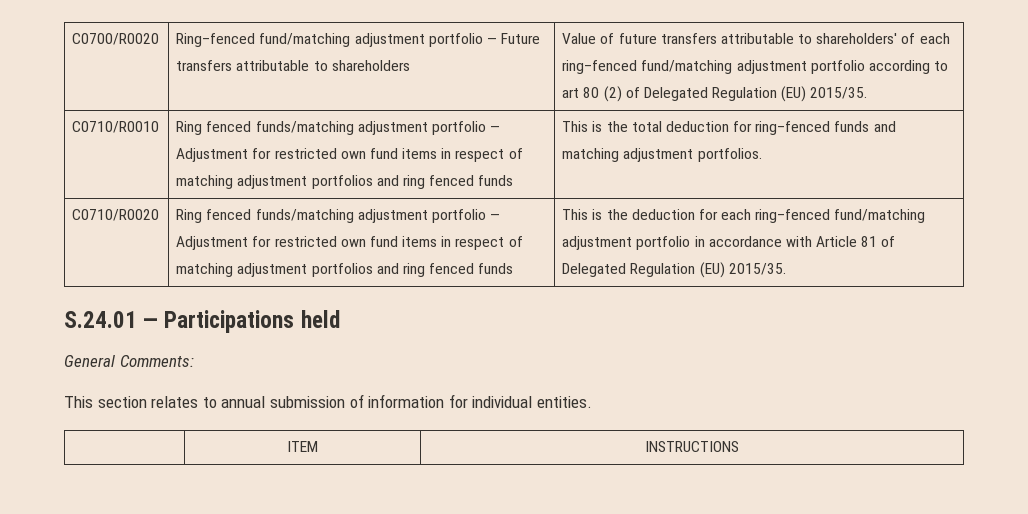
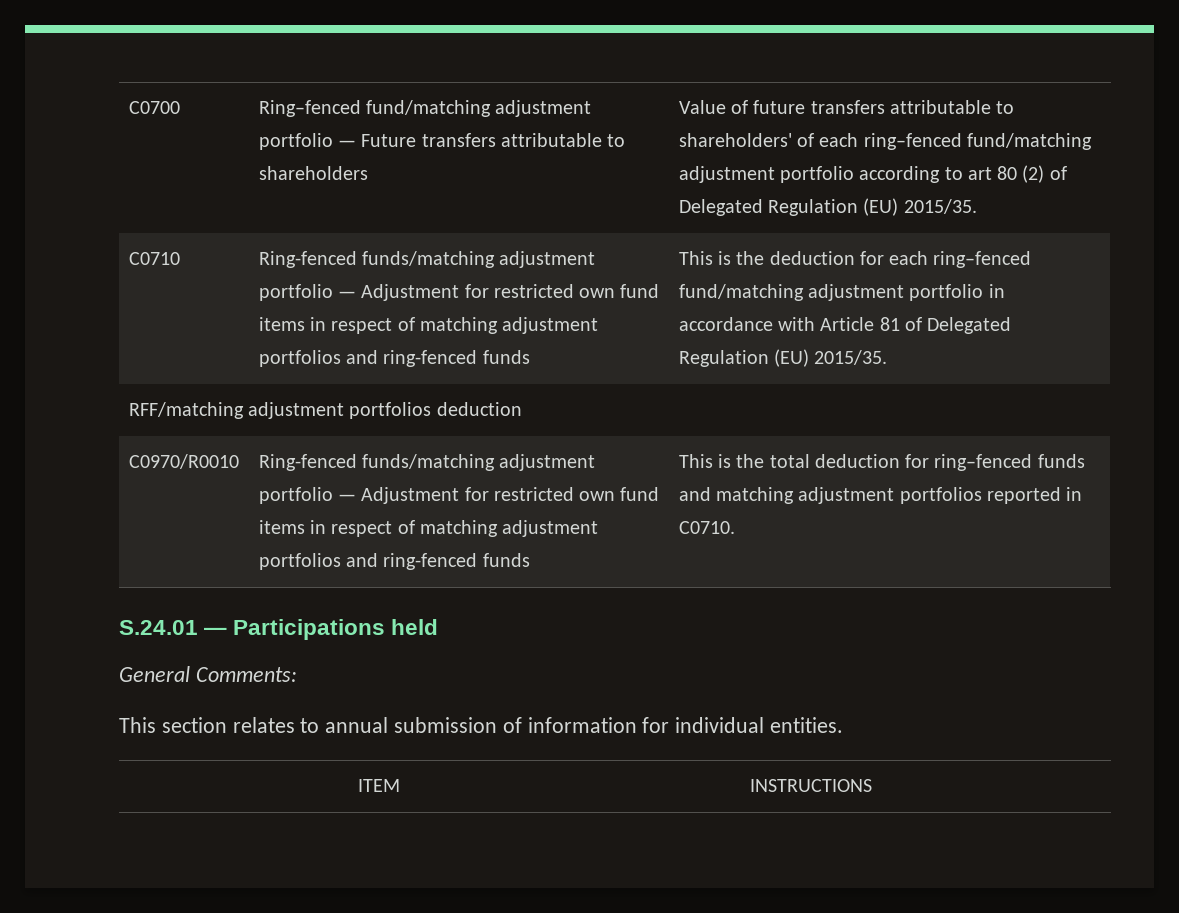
[72,33,160,45] C0700/R0020 -> [128,101,180,114] C0700
[72,121,160,133] [176,121,252,135] C0710/R0010 | Ring fenced -> [128,252,180,265] [258,251,357,268] C0710 | Ring-fenced
[402,175,514,189] [562,121,896,135] [562,148,762,162] [72,209,160,221] [176,209,501,223] [176,236,523,250] [176,263,475,277] ring fenced funds | This is the total deduction for ring–fenced funds and matching adjustment portfolios. // C0710/R0020 | Ring fenced funds/matching adjustment portfolio — Adjustment for restricted own fund items in respect of matching adjustment portfolios and ring fenced -> [383,350,478,367] ring-fenced
(786, 269) none -> [128,402,522,419] [128,454,239,469] [258,454,596,471] [258,487,660,504] [258,520,599,537] [258,553,530,570] [678,454,1085,471] [678,487,1083,504] [678,521,735,534] // RFF/matching adjustment portfolios deduction // C0970/R0010 | Ring-fenced funds/matching adjustment portfolio — Adjustment for restricted own fund items in respect of matching adjustment portfolios and ring-fenced funds | This is the total deduction for ring–fenced funds and matching adjustment portfolios reported in C0710.

